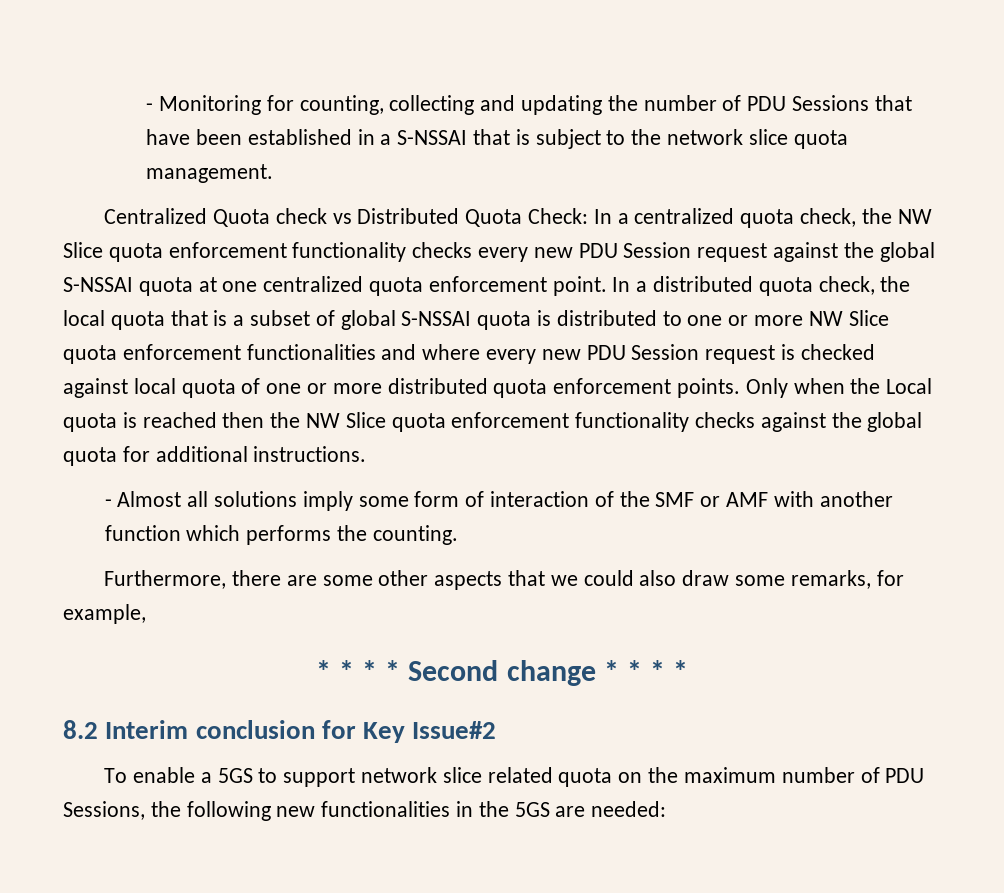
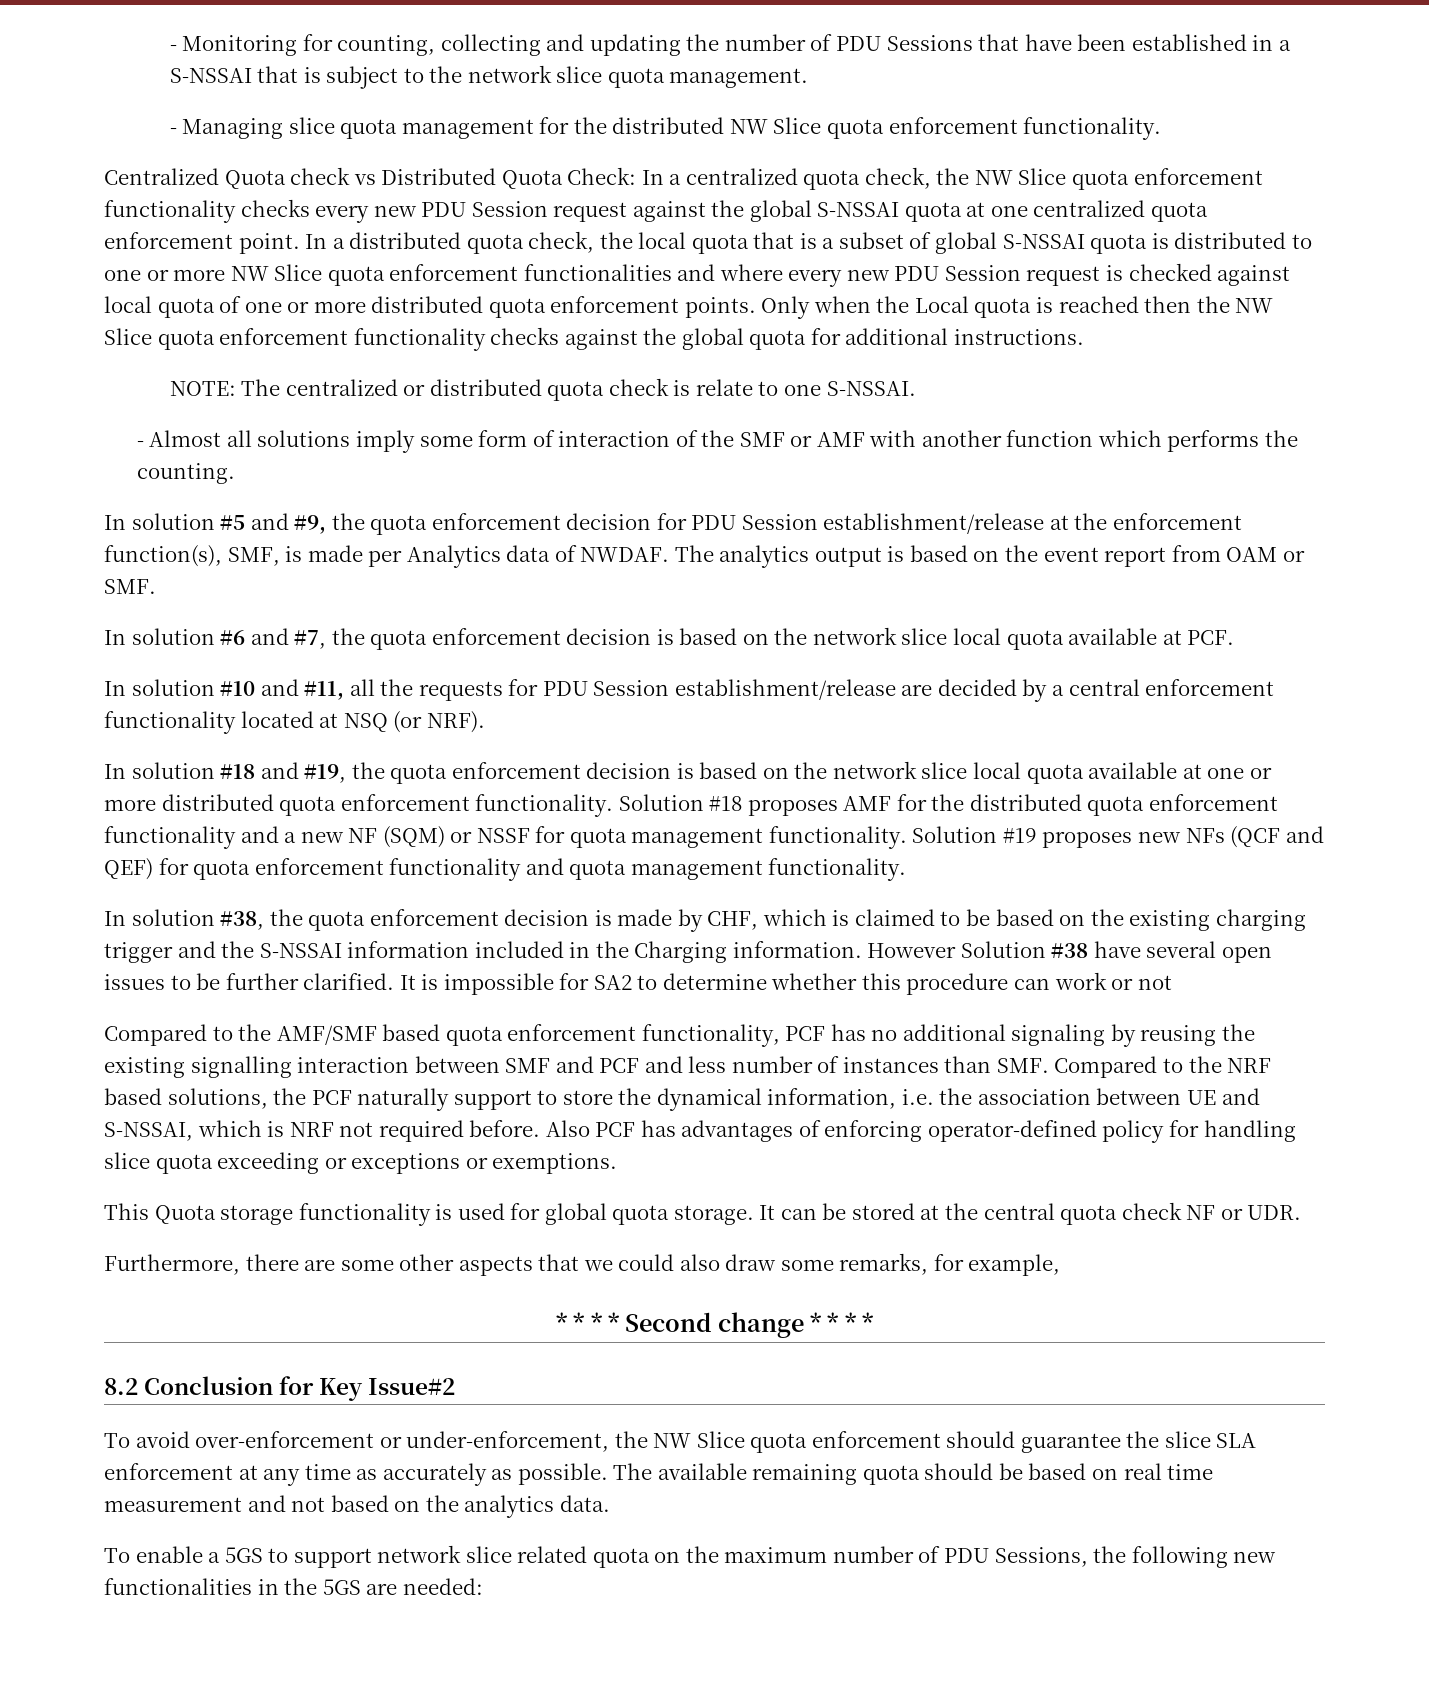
(274, 173) none -> [169,117,1162,140] // - Managing slice quota management for the distributed NW Slice quota enforcement functionality.
(367, 454) none -> [169,378,916,401] // NOTE: The centralized or distributed quota check is relate to one S-NSSAI.
(458, 535) none -> [104,513,1243,535] [104,545,1305,568] [104,579,156,594] [104,627,1235,650] [104,679,1275,702] [104,711,485,734] [104,761,1272,784] [104,794,1278,817] [104,826,1324,849] [104,858,907,881] [104,909,1306,932] [104,941,1273,963] [104,972,1172,995] [104,1024,1256,1047] [104,1056,1272,1078] [104,1088,1260,1111] [104,1120,1296,1143] [104,1152,618,1174] [104,1202,1302,1226] // In solution #5 and #9, the quota enforcement decision for PDU Session establishment/release at the enforcement function(s), SMF, is made per Analytics data of NWDAF. The analytics output is based on the event report from OAM or SMF. // In solution #6 and #7, the quota enforcement decision is based on the network slice local quota available at PCF. // In solution #10 and #11, all the requests for PDU Session establishment/release are decided by a central enforcement functionality located at NSQ (or NRF). // In solution #18 and #19, the quota enforcement decision is based on the network slice local quota available at one or more distributed quota enforcement functionality. Solution #18 proposes AMF for the distributed quota enforcement functionality and a new NF (SQM) or NSSF for quota management functionality. Solution #19 proposes new NFs (QCF and QEF) for quota enforcement functionality and quota management functionality. // In solution #38, the quota enforcement decision is made by CHF, which is claimed to be based on the existing charging trigger and the S-NSSAI information included in the Charging information. However Solution #38 have several open issues to be further clarified. It is impossible for SA2 to determine whether this procedure can work or not // Compared to the AMF/SMF based quota enforcement functionality, PCF has no additional signaling by reusing the existing signalling interaction between SMF and PCF and less number of instances than SMF. Compared to the NRF based solutions, the PCF naturally support to store the dynamical information, i.e. the association between UE and S-NSSAI, which is NRF not required before. Also PCF has advantages of enforcing operator-defined policy for handling slice quota exceeding or exceptions or exemptions. // This Quota storage functionality is used for global quota storage. It can be stored at the central quota check NF or UDR.
[105,720,315,739] Interim conclusion -> [144,1376,274,1395] Conclusion
(497, 730) none -> [104,1431,1257,1453] [104,1463,1214,1486] [104,1495,610,1518] // To avoid over-enforcement or under-enforcement, the NW Slice quota enforcement should guarantee the slice SLA enforcement at any time as accurately as possible. The available remaining quota should be based on real time measurement and not based on the analytics data.

